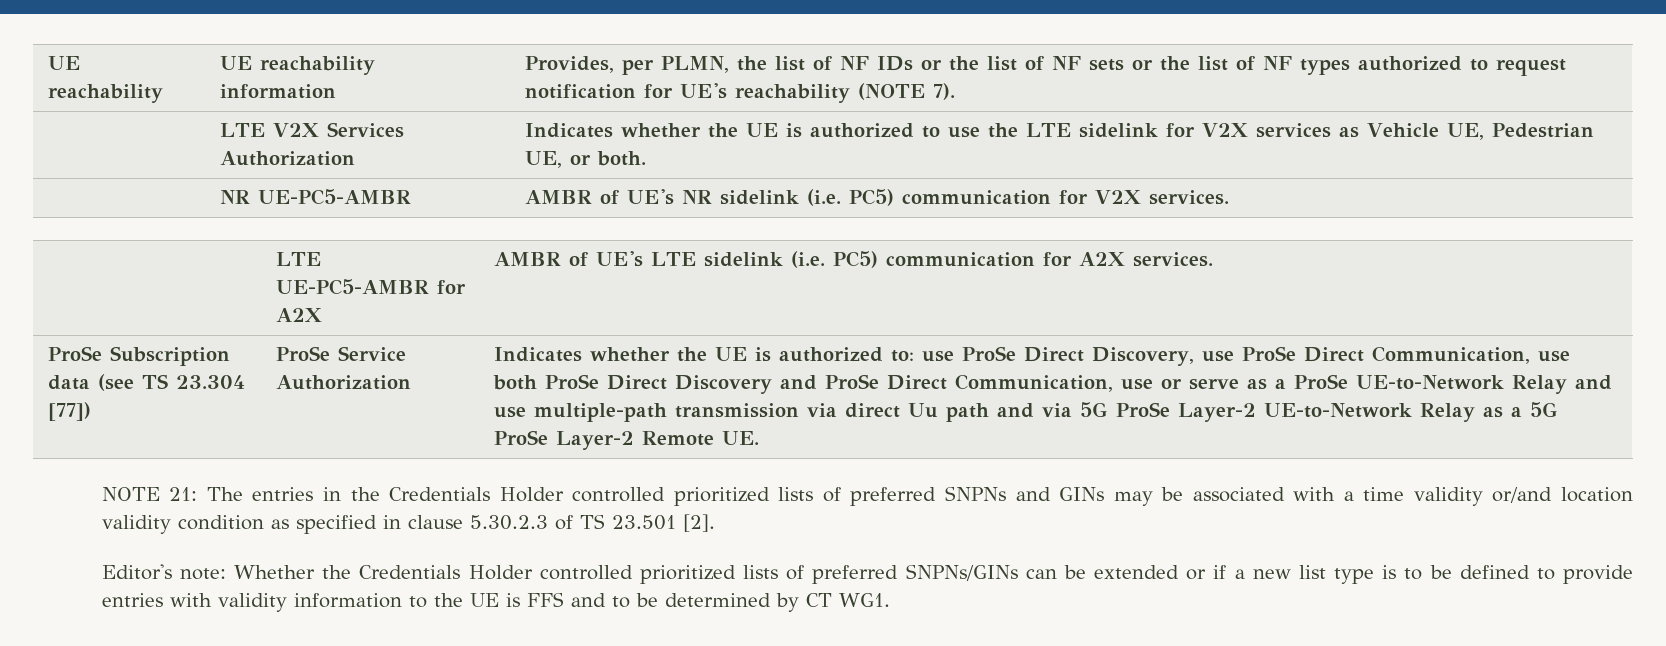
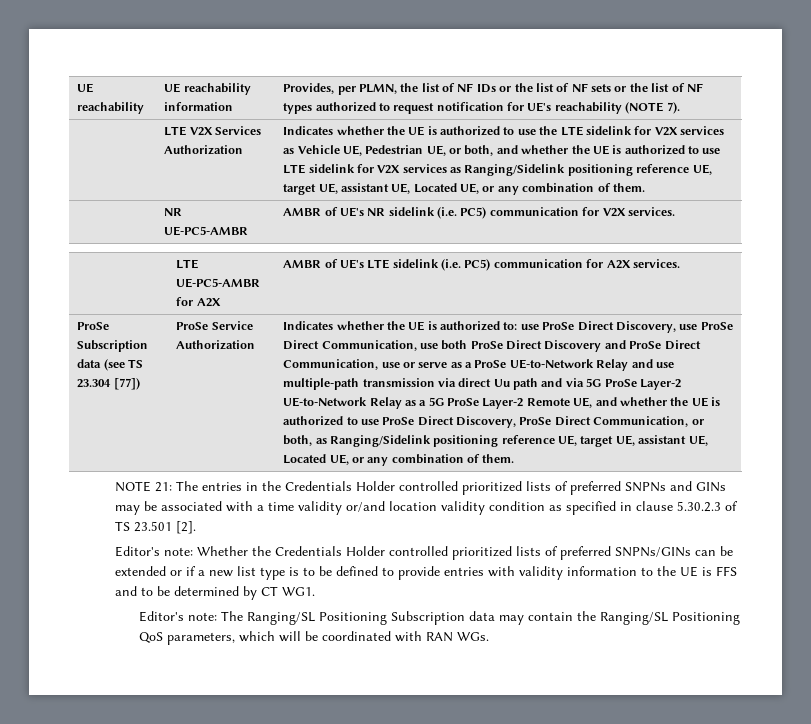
[596,151,646,166] both. -> [464,145,721,156] [283,164,712,176] [283,183,645,195] both, and whether the UE is authorized to use LTE sidelink for V2X services as Ranging/Sidelink positioning reference UE, target UE, assistant UE, Located UE, or any combination of them.
[721,431,759,445] UE. -> [573,397,720,408] [283,416,704,428] [283,435,708,447] [283,454,515,466] UE, and whether the UE is authorized to use ProSe Direct Discovery, ProSe Direct Communication, or both, as Ranging/Sidelink positioning reference UE, target UE, assistant UE, Located UE, or any combination of them.
(890, 600) none -> [138,611,740,625] [138,631,489,645] // Editor's note: The Ranging/SL Positioning Subscription data may contain the Ranging/SL Positioning QoS parameters, which will be coordinated with RAN WGs.

